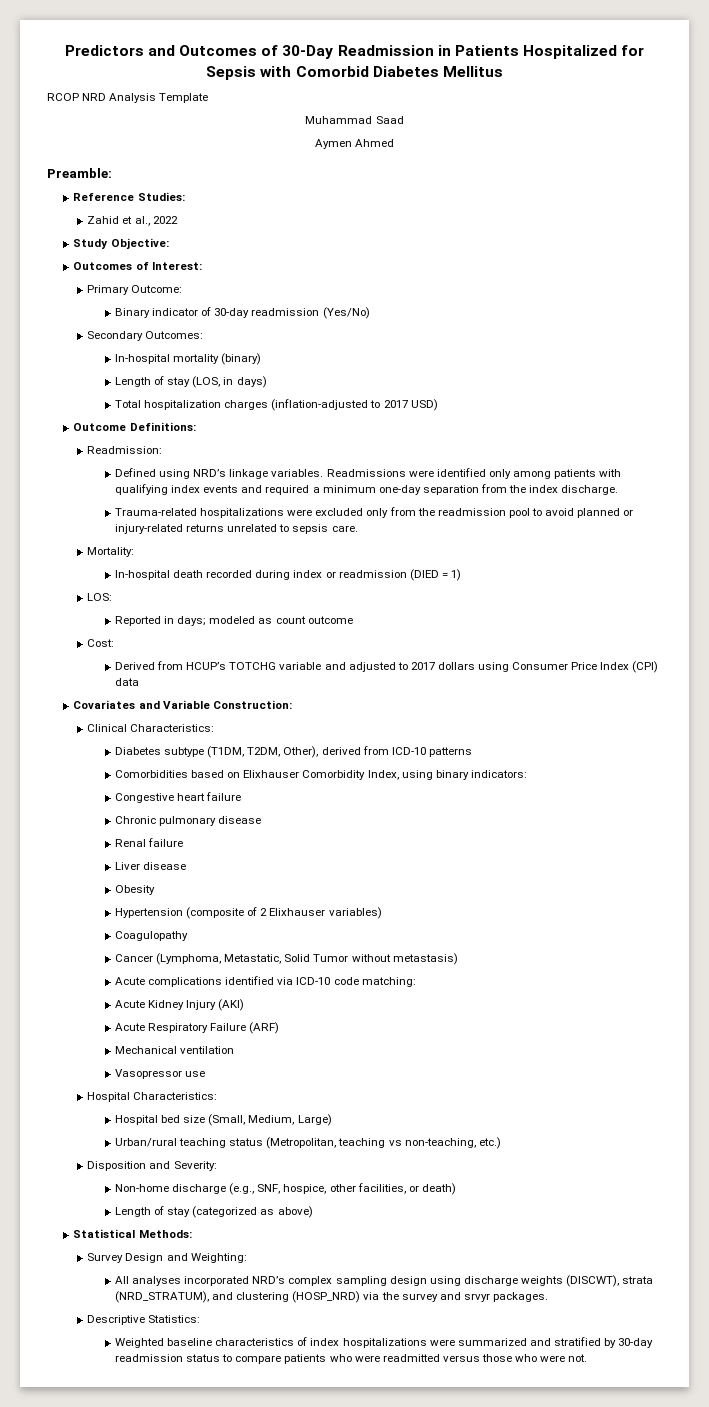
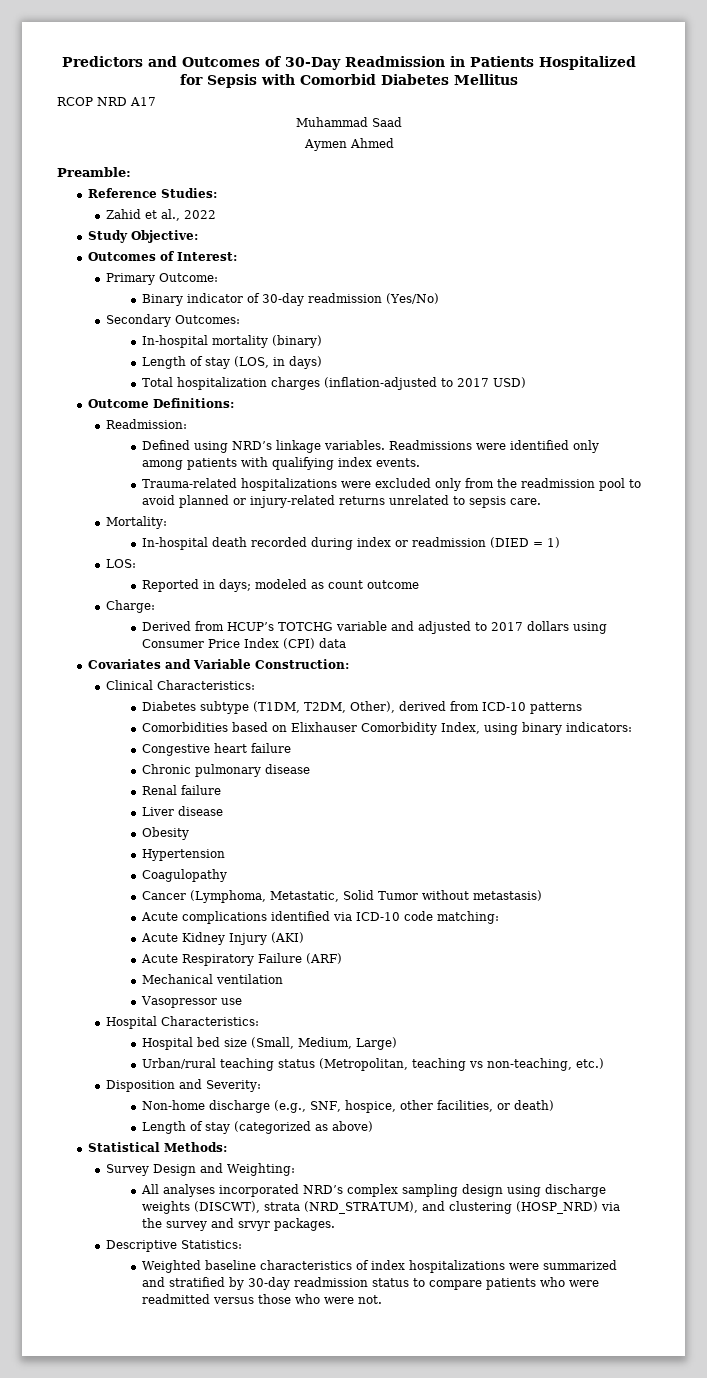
[109,93,209,103] Analysis Template -> [130,97,156,106] A17
[203,484,619,495] events and required a minimum one-day separation from the index discharge. -> [375,458,420,467] events.
[87,639,115,647] Cost: -> [105,600,155,613] Charge:
[186,907,382,919] (composite of 2 Elixhauser variables) -> (225, 855) none

